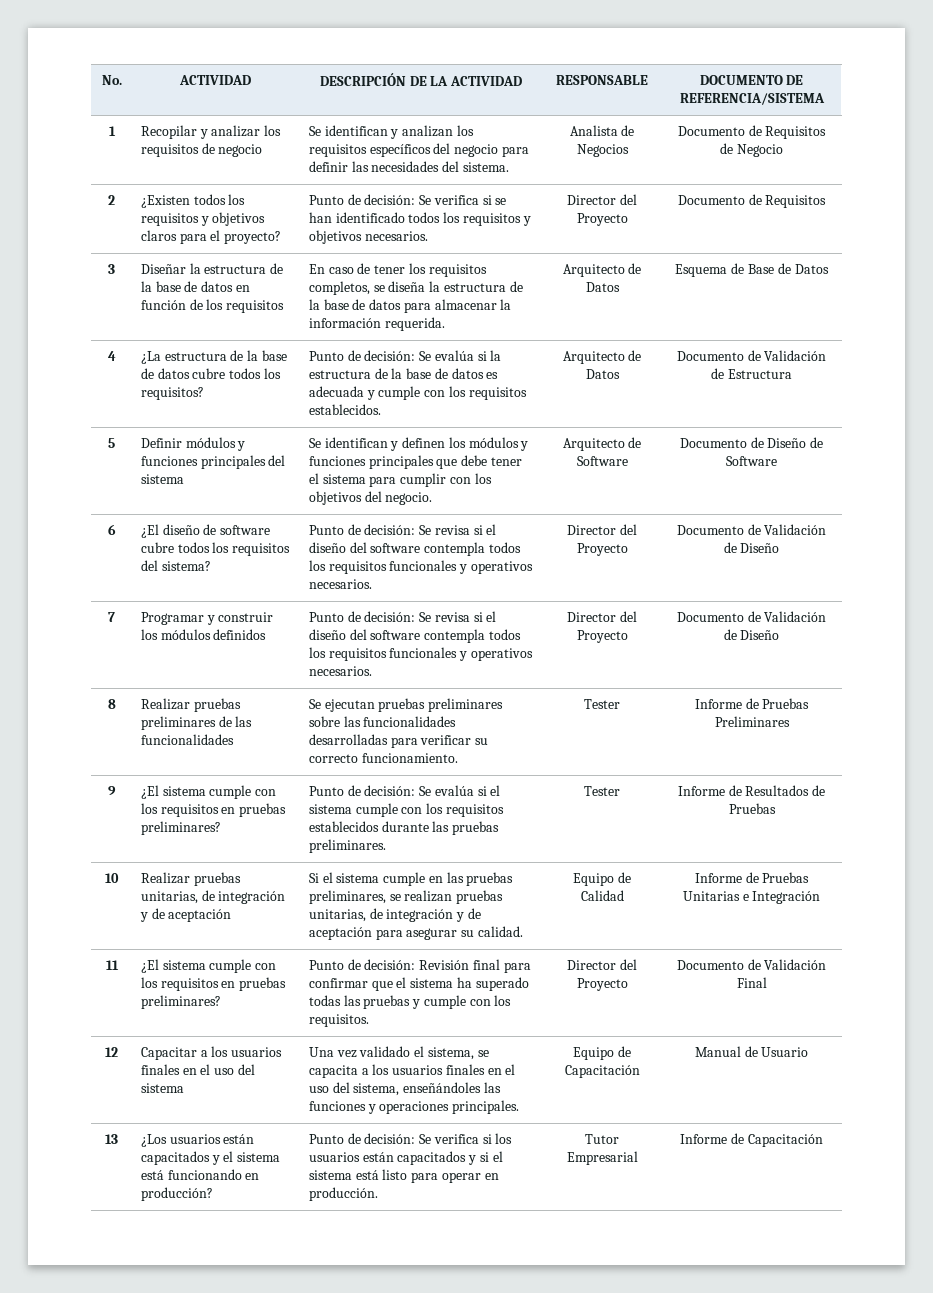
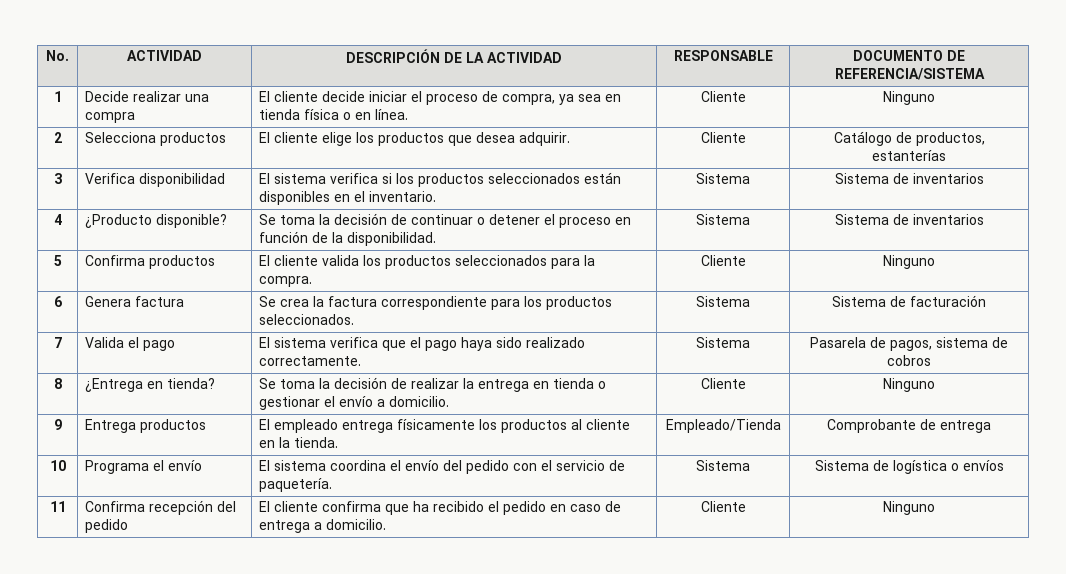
[140,125,282,139] [140,143,263,157] [308,125,474,139] [308,143,529,157] [308,161,509,172] [569,125,635,136] [576,144,629,157] [677,125,827,139] [720,143,783,157] [108,195,115,205] [140,194,246,208] [140,212,266,226] [140,230,282,244] [308,194,507,205] [308,212,531,226] [308,230,428,244] [567,194,637,205] [576,213,628,226] [677,194,827,208] [108,264,115,274] [140,263,284,274] [140,281,250,292] [140,299,285,313] [308,263,487,277] [308,281,523,295] [308,299,512,313] [308,317,445,331] [562,263,642,277] [585,282,620,292] [675,263,829,277] [107,351,116,361] [140,350,287,364] [140,368,281,379] [140,387,204,400] [308,350,502,361] [308,368,499,379] [308,386,527,400] [308,404,381,415] [562,350,642,364] [585,369,620,379] [676,350,827,361] [711,368,792,379] [108,438,115,448] [140,437,246,451] [140,455,286,469] [140,474,184,484] [308,437,529,451] [308,455,522,469] [308,473,492,487] [308,491,433,505] [562,437,642,451] [576,456,628,466] [679,437,824,448] [726,456,777,466] [107,524,116,535] [140,524,271,538] [140,542,291,556] [140,560,211,571] [308,524,497,535] [308,542,521,556] [308,560,533,574] [308,579,372,589] [567,524,637,535] [576,543,628,556] [676,524,827,535] [723,542,780,553] [108,612,115,622] [140,612,274,625] [140,629,267,640] [308,611,497,622] [308,629,521,643] [308,647,533,661] [308,666,372,676] [567,611,637,622] [576,630,628,643] [676,611,827,622] [723,629,780,640] [107,699,116,709] [140,698,241,712] [140,716,253,730] [140,734,234,745] [308,698,504,712] [308,716,457,727] [308,734,489,748] [308,753,458,763] [584,699,620,709] [694,698,810,709] [714,716,790,727] [108,786,116,796] [140,785,277,799] [140,803,287,817] [140,821,221,835] [308,785,501,796] [308,803,504,817] [308,821,500,835] [308,839,386,853] [584,786,620,796] [677,785,826,796] [728,803,776,814] [105,873,119,883] [140,872,241,886] [140,890,286,904] [139,908,232,922] [308,872,514,886] [308,890,504,904] [308,908,481,922] [308,926,523,940] [573,872,631,886] [580,890,624,901] [694,872,810,883] [682,891,821,904] [105,960,119,970] [140,959,277,973] [140,977,287,991] [140,995,221,1009] [308,959,531,973] [308,977,529,991] [308,995,512,1009] [308,1014,369,1027] [567,959,637,970] [576,978,628,991] [676,959,827,970] [736,977,767,988] [105,1047,118,1057] [140,1046,283,1060] [140,1064,255,1075] [140,1083,184,1093] [308,1046,489,1060] [308,1064,516,1078] [308,1082,501,1096] [308,1100,520,1114] [573,1046,631,1060] [564,1065,640,1078] [694,1046,809,1057] [105,1134,118,1144] [140,1134,255,1147] [140,1151,281,1165] [140,1169,260,1180] [140,1187,213,1201] [308,1133,513,1144] [308,1151,503,1165] [308,1169,499,1183] [308,1187,378,1201] [585,1134,619,1144] [566,1151,638,1165] [680,1133,823,1147] Recopilar y analizar los requisitos de negocio | Se identifican y analizan los requisitos específicos del negocio para definir las necesidades del sistema. | Analista de Negocios | Documento de Requisitos de Negocio // 2 | ¿Existen todos los requisitos y objetivos claros para el proyecto? | Punto de decisión: Se verifica si se han identificado todos los requisitos y objetivos necesarios. | Director del Proyecto | Documento de Requisitos // 3 | Diseñar la estructura de la base de datos en función de los requisitos | En caso de tener los requisitos completos, se diseña la estructura de la base de datos para almacenar la información requerida. | Arquitecto de Datos | Esquema de Base de Datos // 4 | ¿La estructura de la base de datos cubre todos los requisitos? | Punto de decisión: Se evalúa si la estructura de la base de datos es adecuada y cumple con los requisitos establecidos. | Arquitecto de Datos | Documento de Validación de Estructura // 5 | Definir módulos y funciones principales del sistema | Se identifican y definen los módulos y funciones principales que debe tener el sistema para cumplir con los objetivos del negocio. | Arquitecto de Software | Documento de Diseño de Software // 6 | ¿El diseño de software cubre todos los requisitos del sistema? | Punto de decisión: Se revisa si el diseño del software contempla todos los requisitos funcionales y operativos necesarios. | Director del Proyecto | Documento de Validación de Diseño // 7 | Programar y construir los módulos definidos | Punto de decisión: Se revisa si el diseño del software contempla todos los requisitos funcionales y operativos necesarios. | Director del Proyecto | Documento de Validación de Diseño // 8 | Realizar pruebas preliminares de las funcionalidades | Se ejecutan pruebas preliminares sobre las funcionalidades desarrolladas para verificar su correcto funcionamiento. | Tester | Informe de Pruebas Preliminares // 9 | ¿El sistema cumple con los requisitos en pruebas preliminares? | Punto de decisión: Se evalúa si el sistema cumple con los requisitos establecidos durante las pruebas preliminares. | Tester | Informe de Resultados de Pruebas // 10 | Realizar pruebas unitarias, de integración y de aceptación | Si el sistema cumple en las pruebas preliminares, se realizan pruebas unitarias, de integración y de aceptación para asegurar su calidad. | Equipo de Calidad | Informe de Pruebas Unitarias e Integración // 11 | ¿El sistema cumple con los requisitos en pruebas preliminares? | Punto de decisión: Revisión final para confirmar que el sistema ha superado todas las pruebas y cumple con los requisitos. | Director del Proyecto | Documento de Validación Final // 12 | Capacitar a los usuarios finales en el uso del sistema | Una vez validado el sistema, se capacita a los usuarios finales en el uso del sistema, enseñándoles las funciones y operaciones principales. | Equipo de Capacitación | Manual de Usuario // 13 | ¿Los usuarios están capacitados y el sistema está funcionando en producción? | Punto de decisión: Se verifica si los usuarios están capacitados y si el sistema está listo para operar en producción. | Tutor Empresarial | Informe de Capacitación -> [85,91,210,102] [85,112,136,123] [259,91,622,105] [259,109,409,120] [700,91,746,102] [883,91,935,105] [53,132,62,143] [85,132,227,146] [259,132,571,146] [700,132,746,143] [833,131,985,146] [872,150,946,161] [53,173,62,184] [85,173,226,187] [259,172,622,187] [259,191,437,205] [696,173,750,184] [834,173,984,184] [53,214,62,225] [85,214,228,228] [259,213,632,228] [259,231,437,246] [696,214,750,225] [834,214,984,225] [53,255,62,266] [85,255,216,269] [259,255,596,269] [259,276,313,287] [700,255,746,266] [883,255,935,269] [53,296,62,307] [85,296,185,307] [259,296,613,310] [259,314,355,325] [696,296,750,307] [832,295,986,307] [53,337,62,348] [85,337,176,351] [259,337,586,351] [259,356,362,366] [696,337,750,348] [810,337,1008,351] [887,355,931,366] [53,378,62,389] [85,378,216,392] [259,377,607,392] [259,396,450,410] [700,378,746,389] [883,378,935,392] [53,419,62,430] [85,419,207,433] [259,419,631,433] [259,437,339,448] [665,419,781,433] [827,419,991,433] [49,460,66,471] [85,460,203,474] [259,460,626,474] [259,478,333,492] [696,460,750,471] [814,460,1004,474] [49,501,66,512] [85,500,237,515] [85,519,129,533] [259,501,622,515] [259,519,387,533] [700,501,746,512] [883,501,935,515] Decide realizar una compra | El cliente decide iniciar el proceso de compra, ya sea en tienda física o en línea. | Cliente | Ninguno // 2 | Selecciona productos | El cliente elige los productos que desea adquirir. | Cliente | Catálogo de productos, estanterías // 3 | Verifica disponibilidad | El sistema verifica si los productos seleccionados están disponibles en el inventario. | Sistema | Sistema de inventarios // 4 | ¿Producto disponible? | Se toma la decisión de continuar o detener el proceso en función de la disponibilidad. | Sistema | Sistema de inventarios // 5 | Confirma productos | El cliente valida los productos seleccionados para la compra. | Cliente | Ninguno // 6 | Genera factura | Se crea la factura correspondiente para los productos seleccionados. | Sistema | Sistema de facturación // 7 | Valida el pago | El sistema verifica que el pago haya sido realizado correctamente. | Sistema | Pasarela de pagos, sistema de cobros // 8 | ¿Entrega en tienda? | Se toma la decisión de realizar la entrega en tienda o gestionar el envío a domicilio. | Cliente | Ninguno // 9 | Entrega productos | El empleado entrega físicamente los productos al cliente en la tienda. | Empleado/Tienda | Comprobante de entrega // 10 | Programa el envío | El sistema coordina el envío del pedido con el servicio de paquetería. | Sistema | Sistema de logística o envíos // 11 | Confirma recepción del pedido | El cliente confirma que ha recibido el pedido en caso de entrega a domicilio. | Cliente | Ninguno

